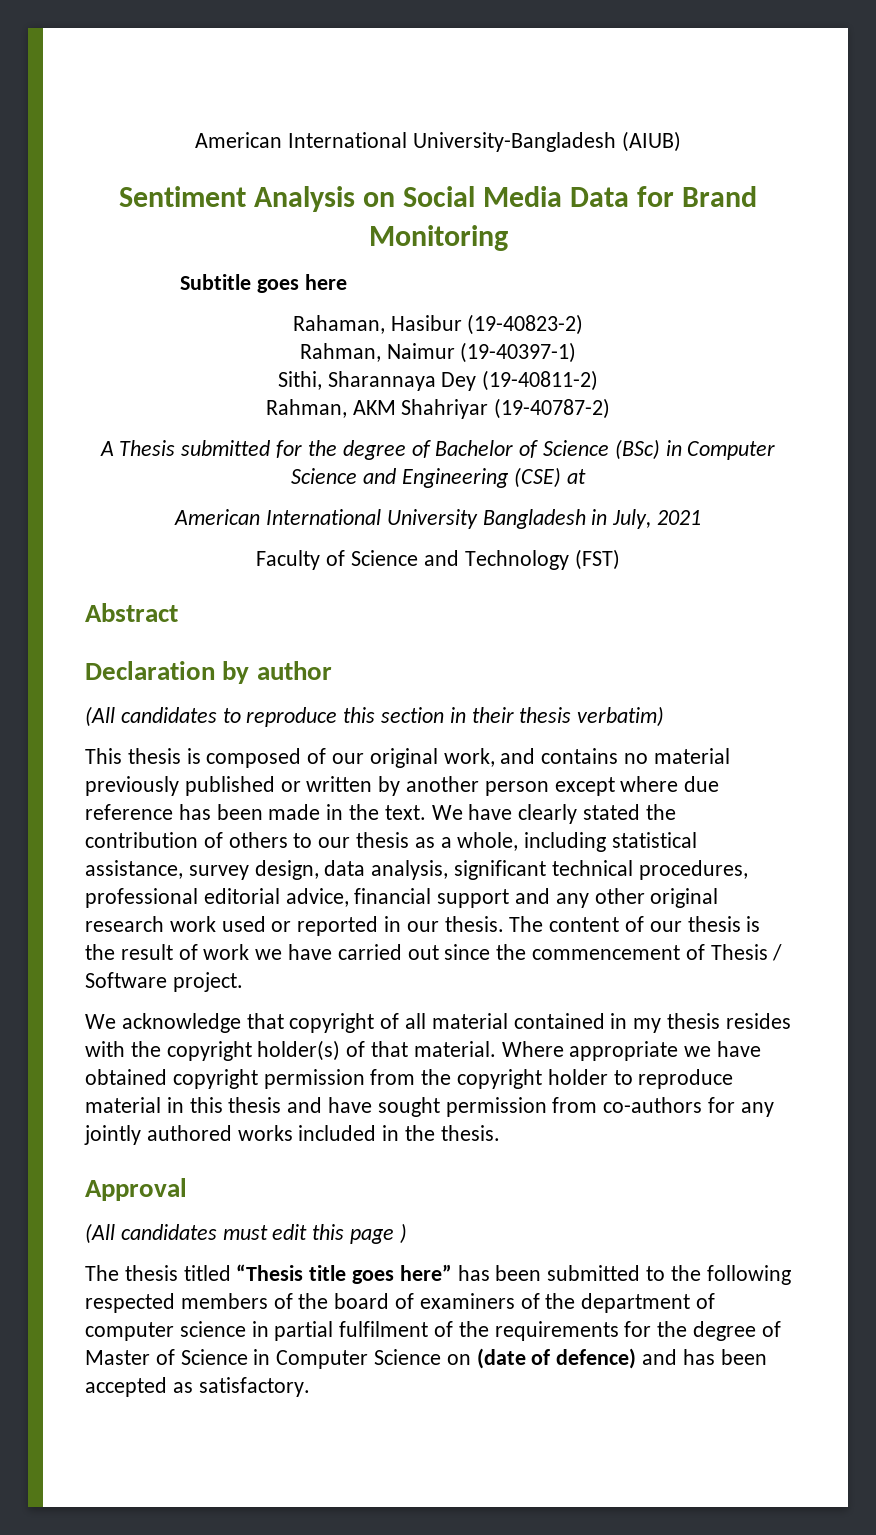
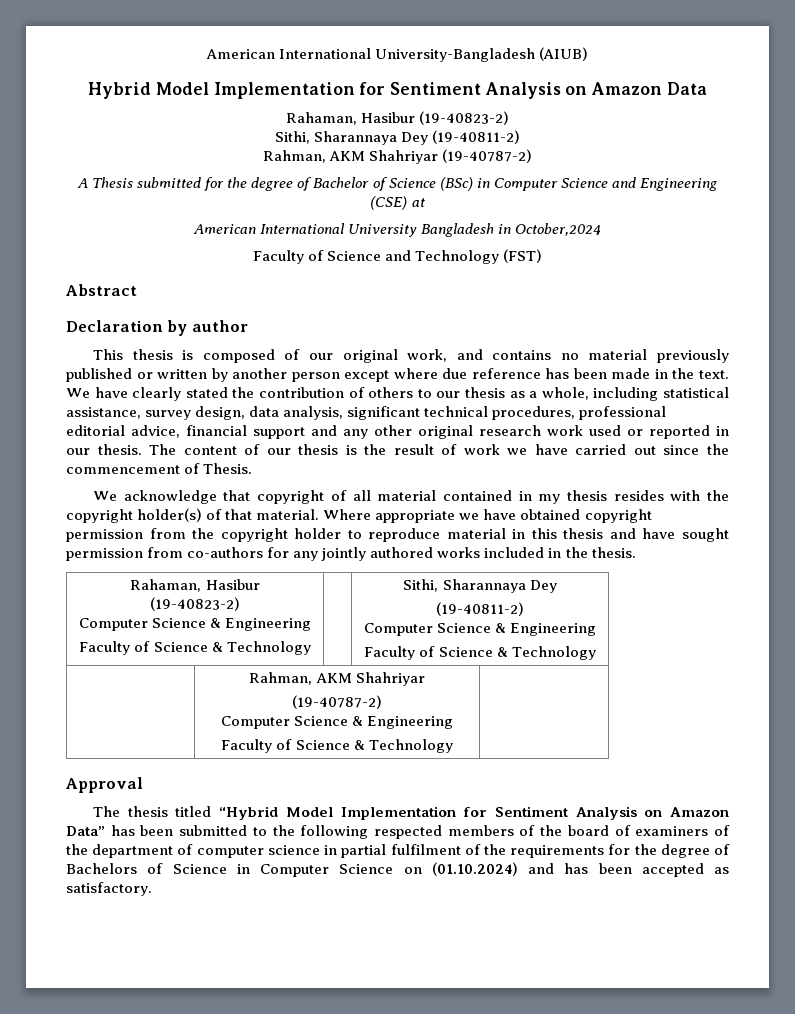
[118,186,563,212] Sentiment Analysis on Social Media -> [88,82,663,99] Hybrid Model Implementation for Sentiment Analysis on Amazon
[637,186,758,207] [368,225,508,251] [180,274,347,293] for Brand Monitoring // Subtitle goes here -> (707, 88) none
[299,342,577,363] // Rahman, Naimur (19-40397-1) -> (510, 118) none
[612,509,701,529] July, 2021 -> [514,223,601,236] October,2024
[85,706,665,727] // (All candidates to reproduce this section in their thesis verbatim) -> (248, 326) none
[710,944,783,961] [85,972,243,992] Thesis / Software project. -> [203,463,253,474] Thesis.
[85,1178,187,1201] [85,1223,407,1244] [85,1264,452,1284] // Approval // (All candidates must edit this page ) // The thesis titled “Thesis title goes here” -> [130,579,260,592] [150,597,240,611] [78,618,312,631] [79,641,311,655] [403,579,557,593] [436,602,524,616] [363,623,597,636] [364,646,596,660] [249,672,425,686] [292,695,382,709] [220,716,454,729] [221,739,453,753] [66,777,143,793] [93,806,729,820] [66,826,105,836] // Rahaman, Hasibur // (19-40823-2) // Computer Science & Engineering // Faculty of Science & Technology | | Sithi, Sharannaya Dey // (19-40811-2) // Computer Science & Engineering // Faculty of Science & Technology // | Rahman, AKM Shahriyar // (19-40787-2) // Computer Science & Engineering // Faculty of Science & Technology | // Approval // The thesis titled “Hybrid Model Implementation for Sentiment Analysis on Amazon Data”
[85,1350,150,1365] Master -> [66,863,137,874] Bachelors
[476,1348,637,1369] (date of defence) -> [431,862,518,876] (01.10.2024)

